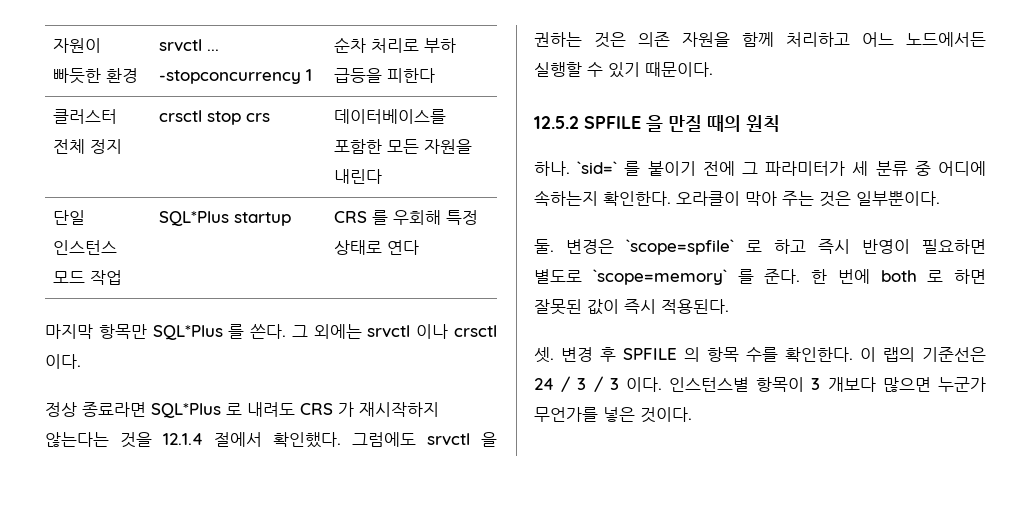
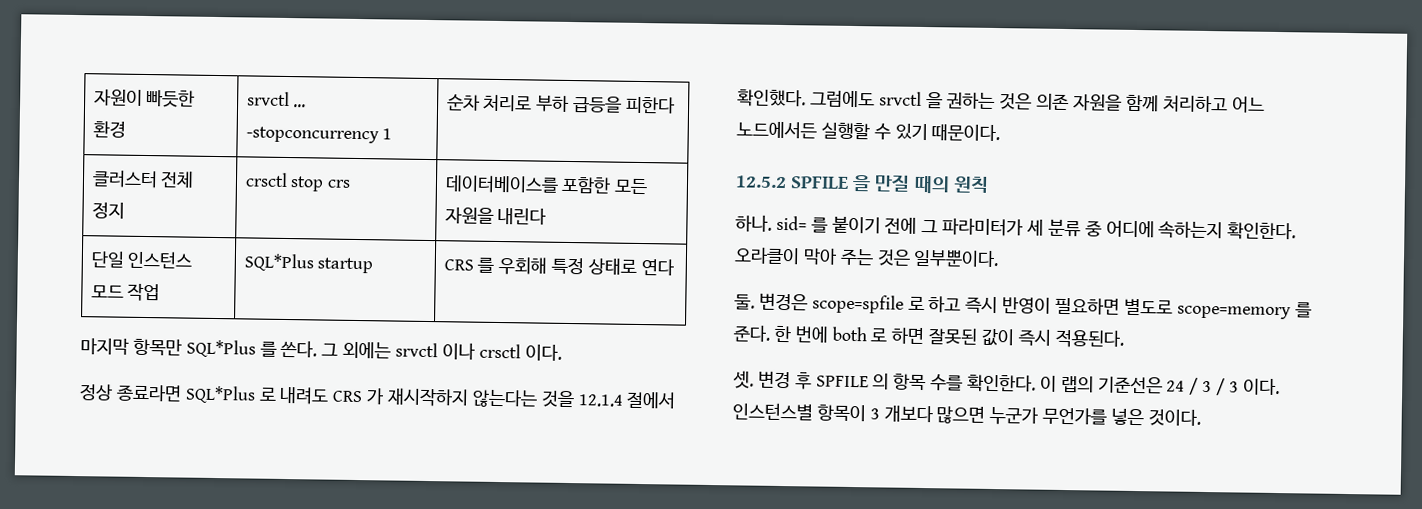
[577,161,618,174] `sid=` -> [775,215,807,231] sid=
[626,239,734,255] `scope=spfile` -> [811,294,904,314] scope=spfile
[592,269,727,285] `scope=memory` -> [1176,305,1291,320] scope=memory

